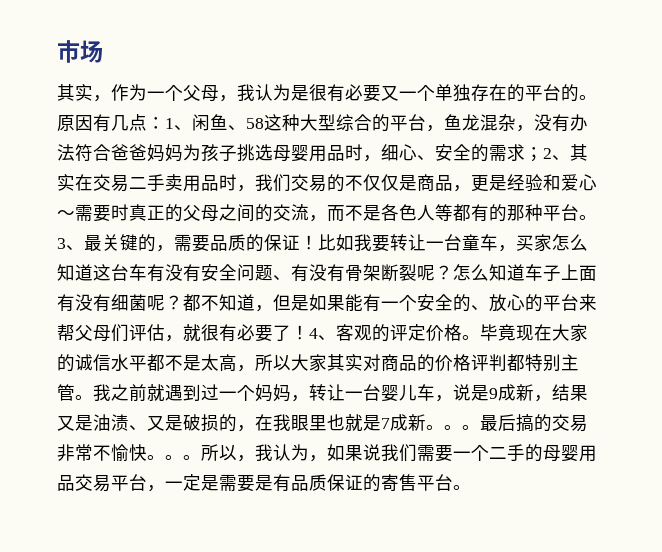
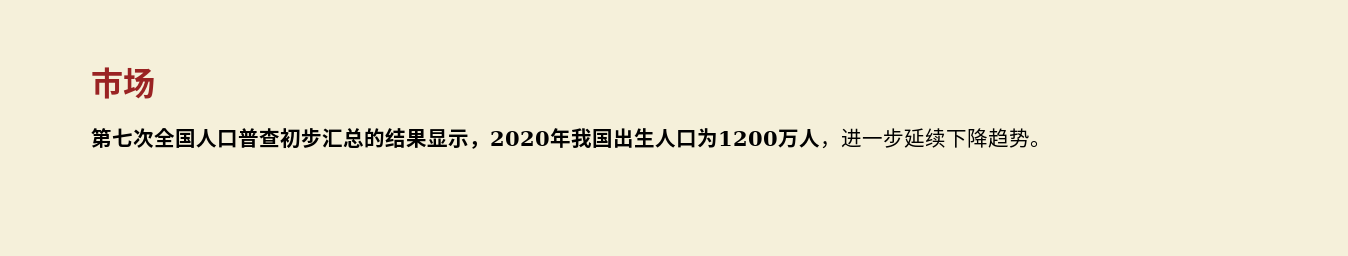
[57,84,597,102] [57,114,588,132] [57,144,588,162] [57,174,597,192] [57,204,597,222] [57,234,588,252] [57,264,597,282] [57,294,597,312] [57,324,588,342] [57,354,579,372] [57,384,588,402] [57,414,588,432] [57,444,597,462] [57,474,453,492] 其实，作为一个父母，我认为是很有必要又一个单独存在的平台的。原因有几点：1、闲鱼、58这种大型综合的平台，鱼龙混杂，没有办法符合爸爸妈妈为孩子挑选母婴用品时，细心、安全的需求；2、其实在交易二手卖用品时，我们交易的不仅仅是商品，更是经验和爱心～需要时真正的父母之间的交流，而不是各色人等都有的那种平台。3、最关键的，需要品质的保证！比如我要转让一台童车，买家怎么知道这台车有没有安全问题、有没有骨架断裂呢？怎么知道车子上面有没有细菌呢？都不知道，但是如果能有一个安全的、放心的平台来帮父母们评估，就很有必要了！4、客观的评定价格。毕竟现在大家的诚信水平都不是太高，所以大家其实对商品的价格评判都特别主管。我之前就遇到过一个妈妈，转让一台婴儿车，说是9成新，结果又是油渍、又是破损的，在我眼里也就是7成新。。。最后搞的交易非常不愉快。。。所以，我认为，如果说我们需要一个二手的母婴用品交易平台，一定是需要是有品质保证的寄售平台 -> [91,128,1030,149] 第七次全国人口普查初步汇总的结果显示，2020年我国出生人口为1200万人，进一步延续下降趋势

